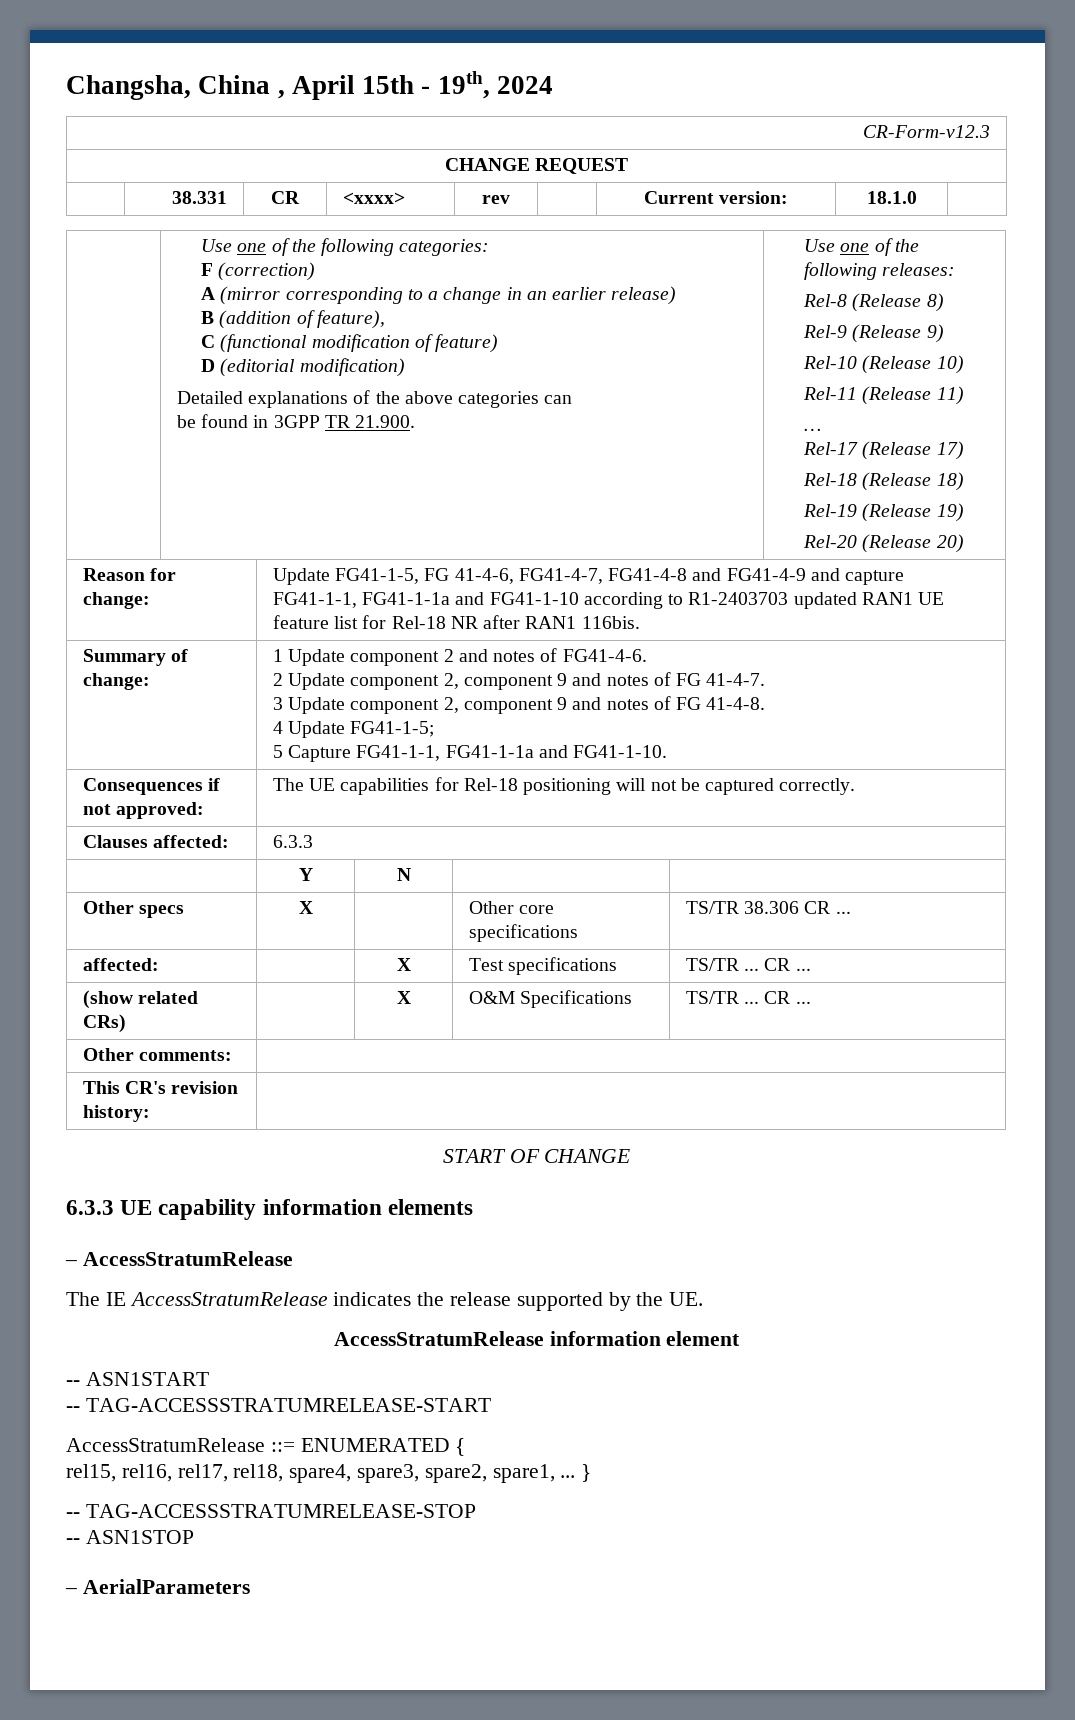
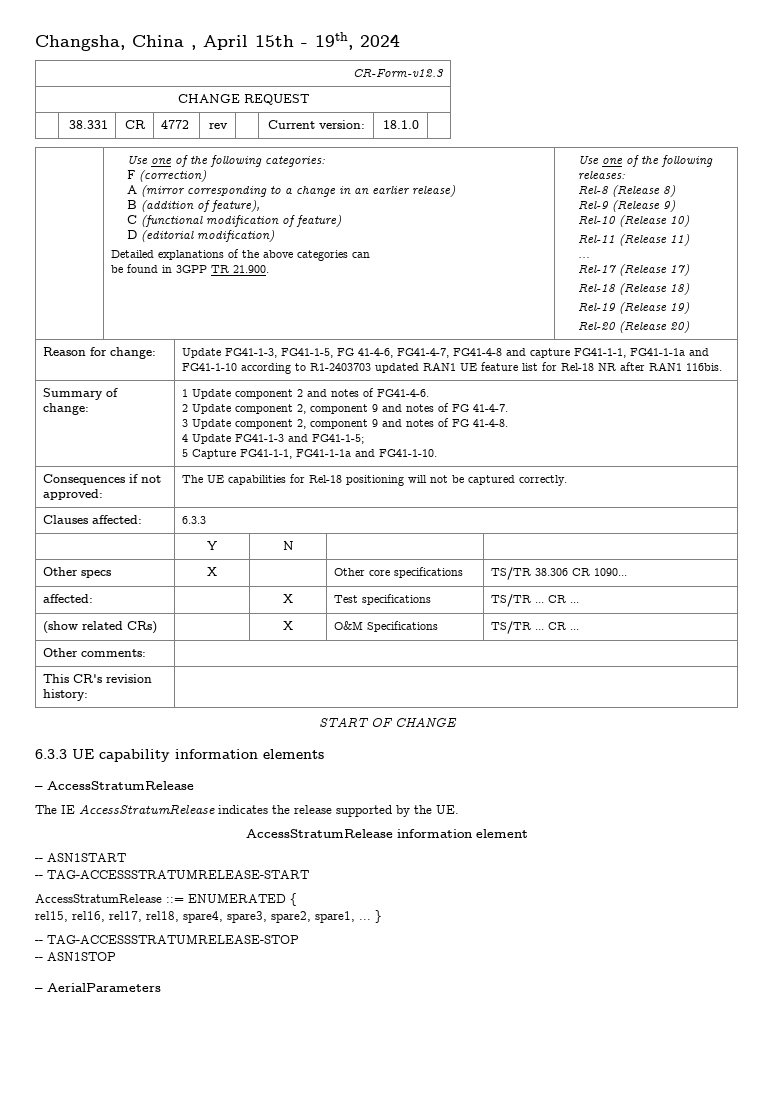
[342,192,405,204] <xxxx> -> [161,120,190,129] 4772
(330, 576) none -> [225,348,278,358] FG41-1-3,
[726,568,840,581] FG41-4-9 and -> (527, 352) none
(346, 729) none -> [235,434,309,442] FG41-1-3 and
[835,911,851,914] ... -> [594,568,628,576] 1090...

